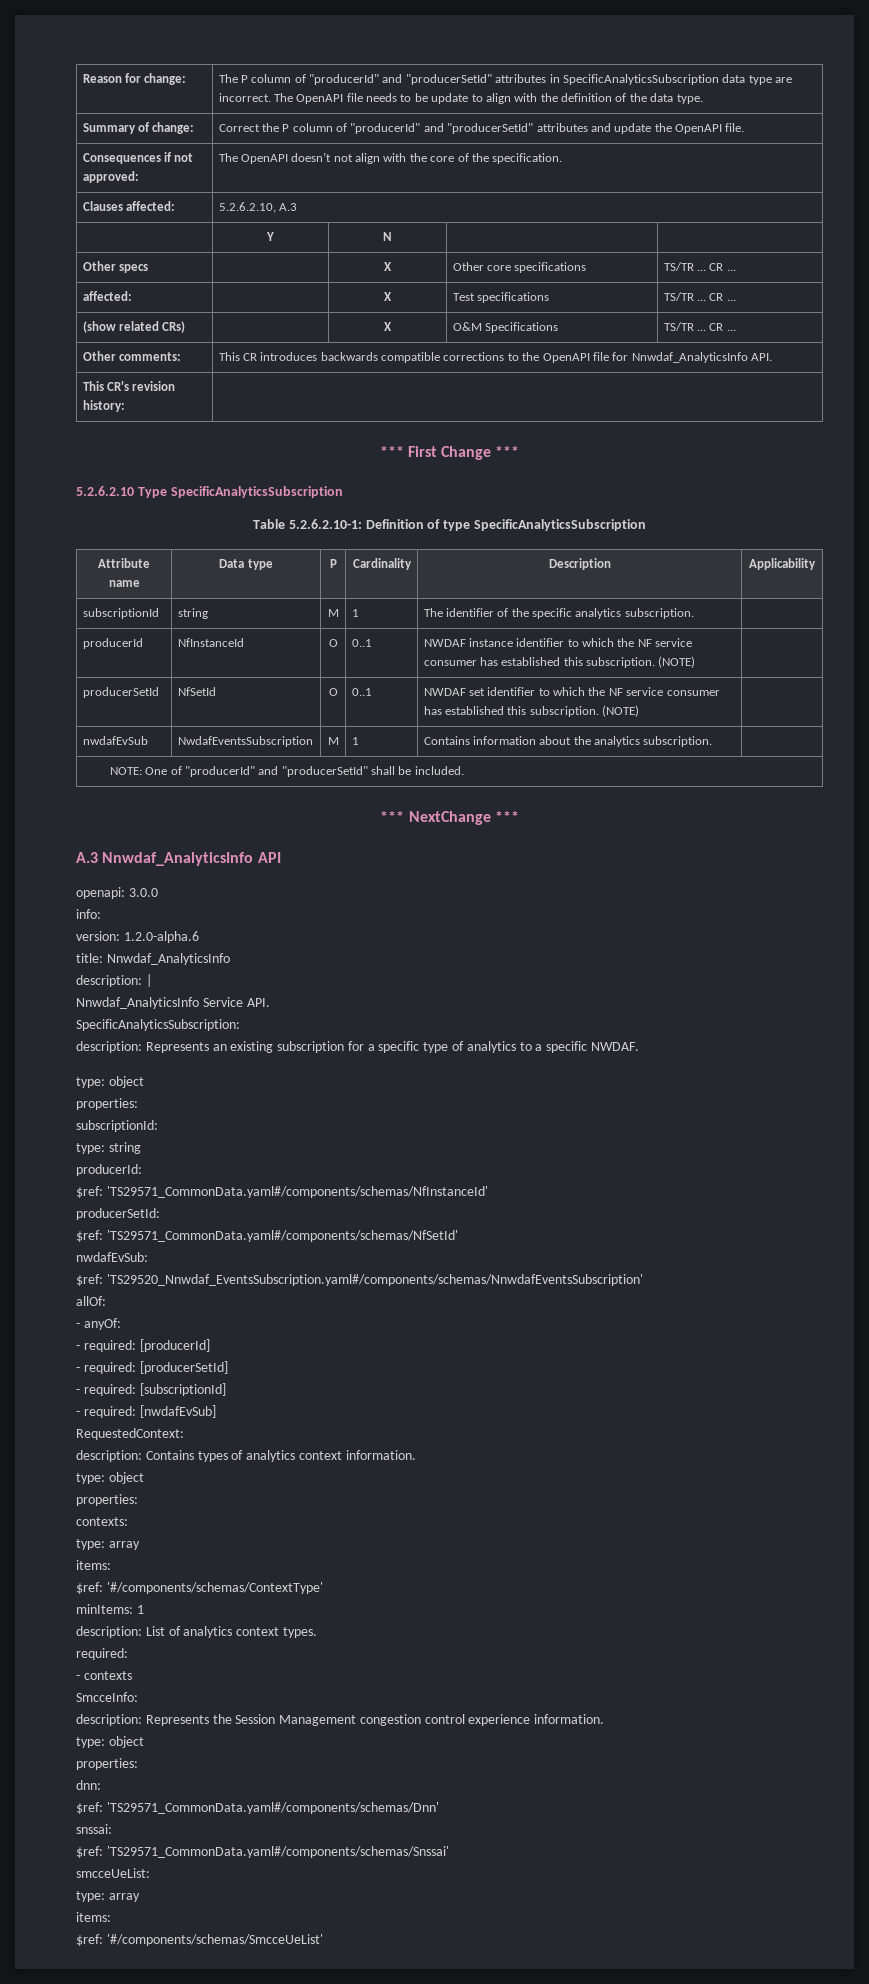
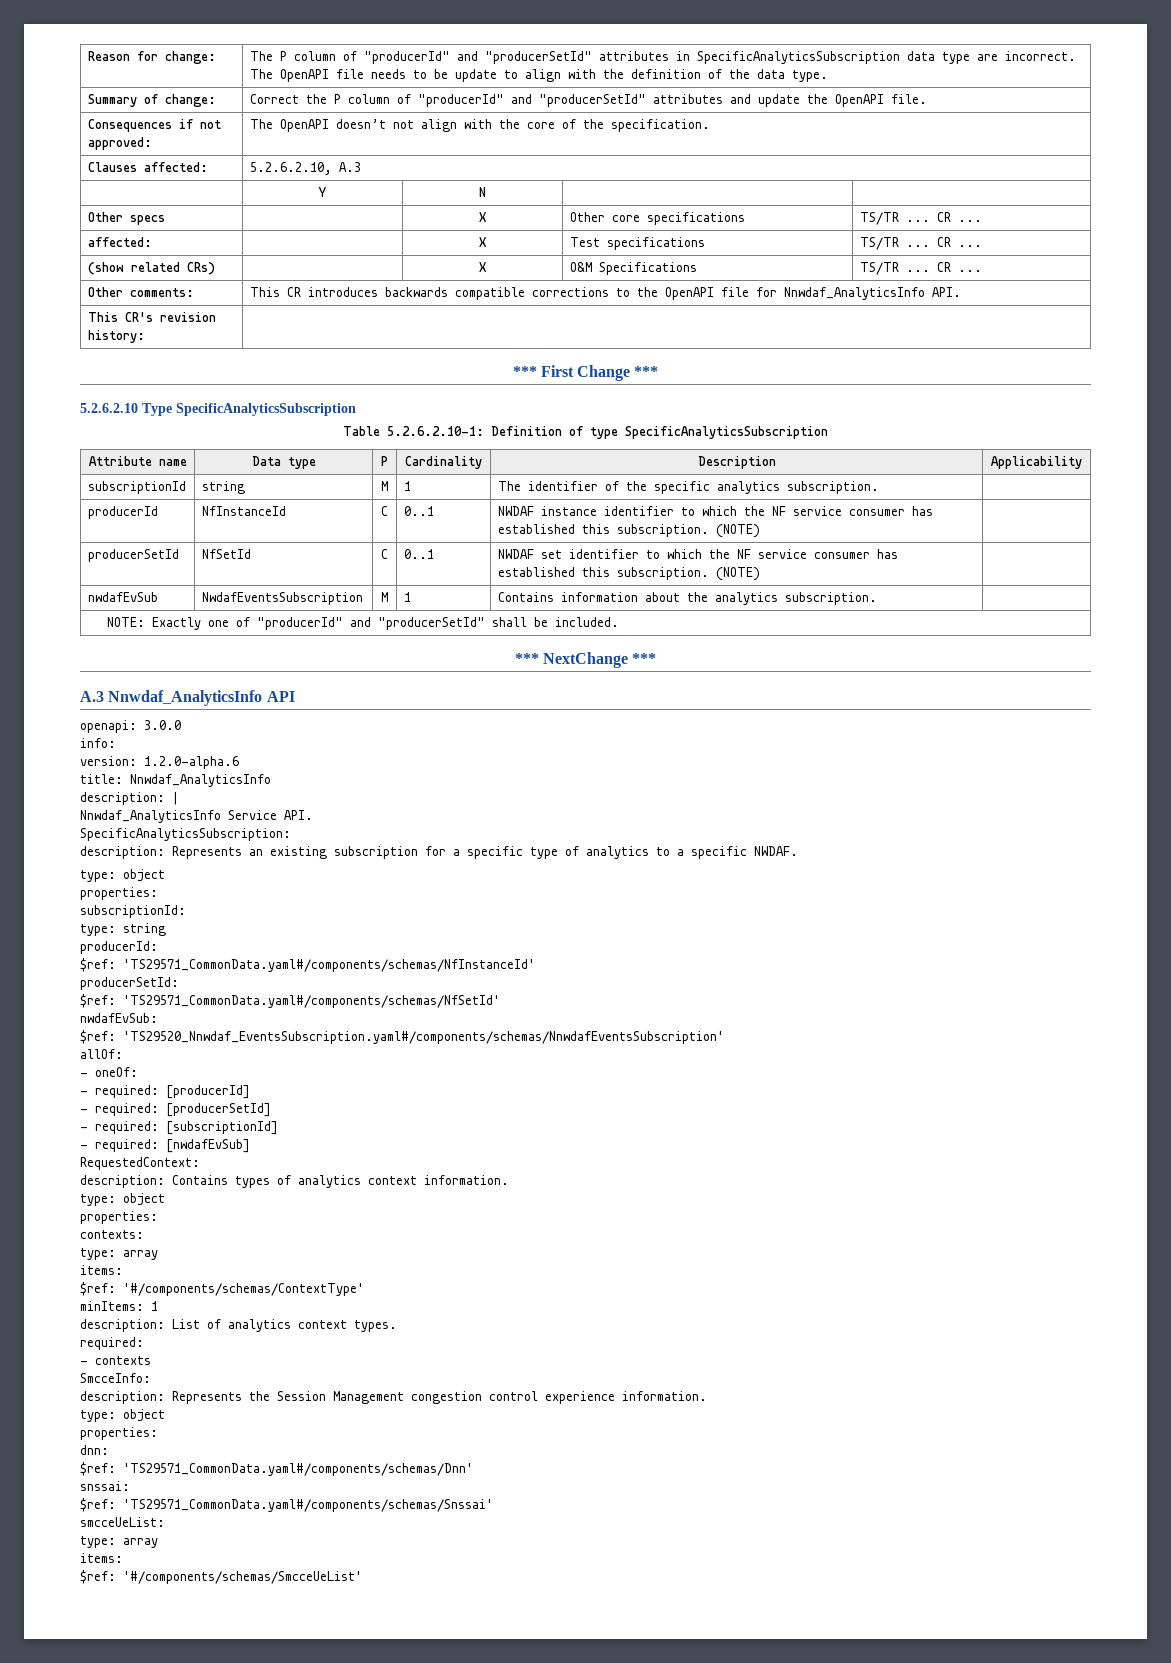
[328,639,338,647] O -> [381,506,388,516] C
[328,688,338,696] O -> [381,549,388,559] C
[145,767,168,775] One -> [152,617,230,630] Exactly one
[83,1318,121,1330] anyOf: -> [95,1067,138,1077] oneOf:

